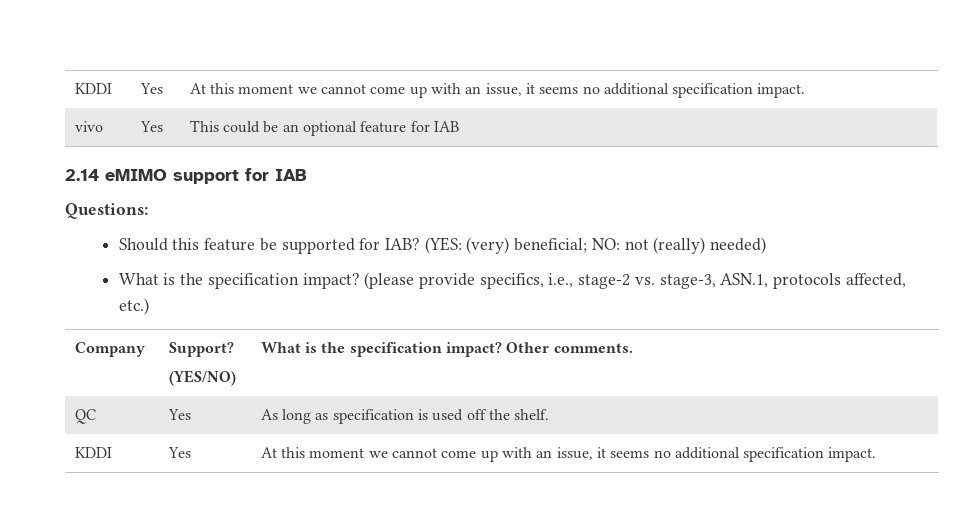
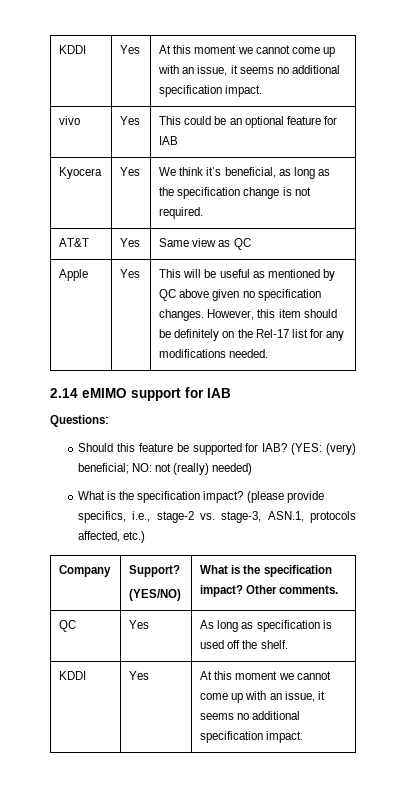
(459, 126) none -> [59,167,103,179] [120,167,141,176] [159,167,330,179] [159,187,311,199] [159,207,204,219] [59,238,90,247] [120,238,141,247] [159,238,251,250] [59,269,89,281] [120,269,141,278] [159,269,335,281] [159,289,321,301] [159,309,337,321] [159,329,344,341] [159,349,269,358] // Kyocera | Yes | We think it’s beneficial, as long as the specification change is not required. // AT&T | Yes | Same view as QC // Apple | Yes | This will be useful as mentioned by QC above given no specification changes. However, this item should be definitely on the Rel-17 list for any modifications needed.

